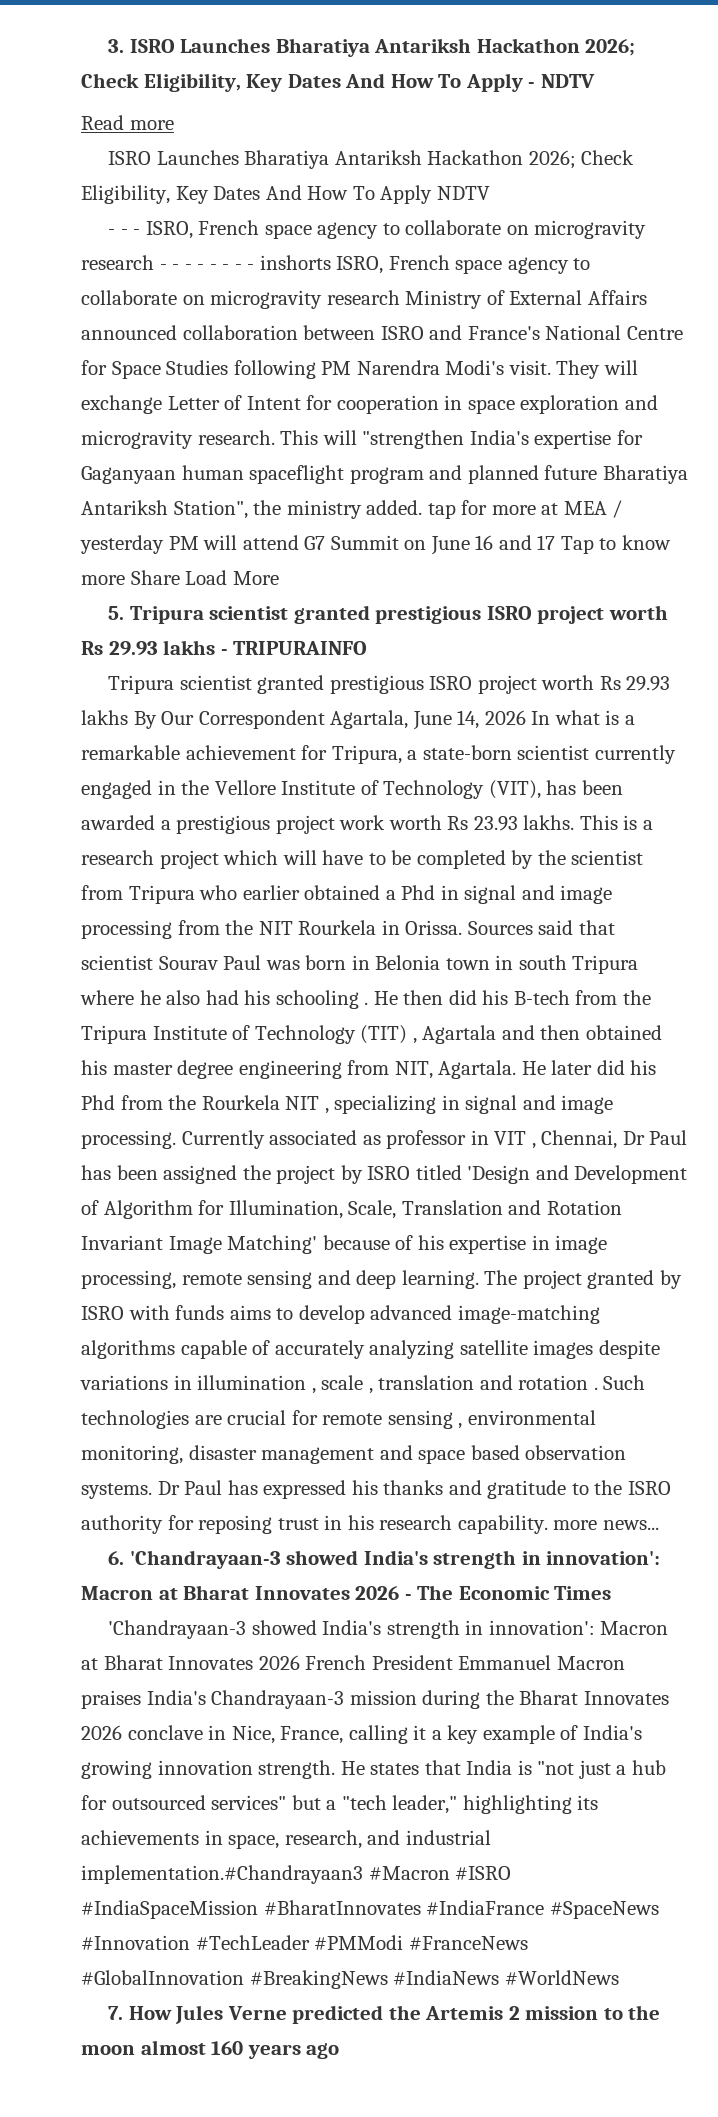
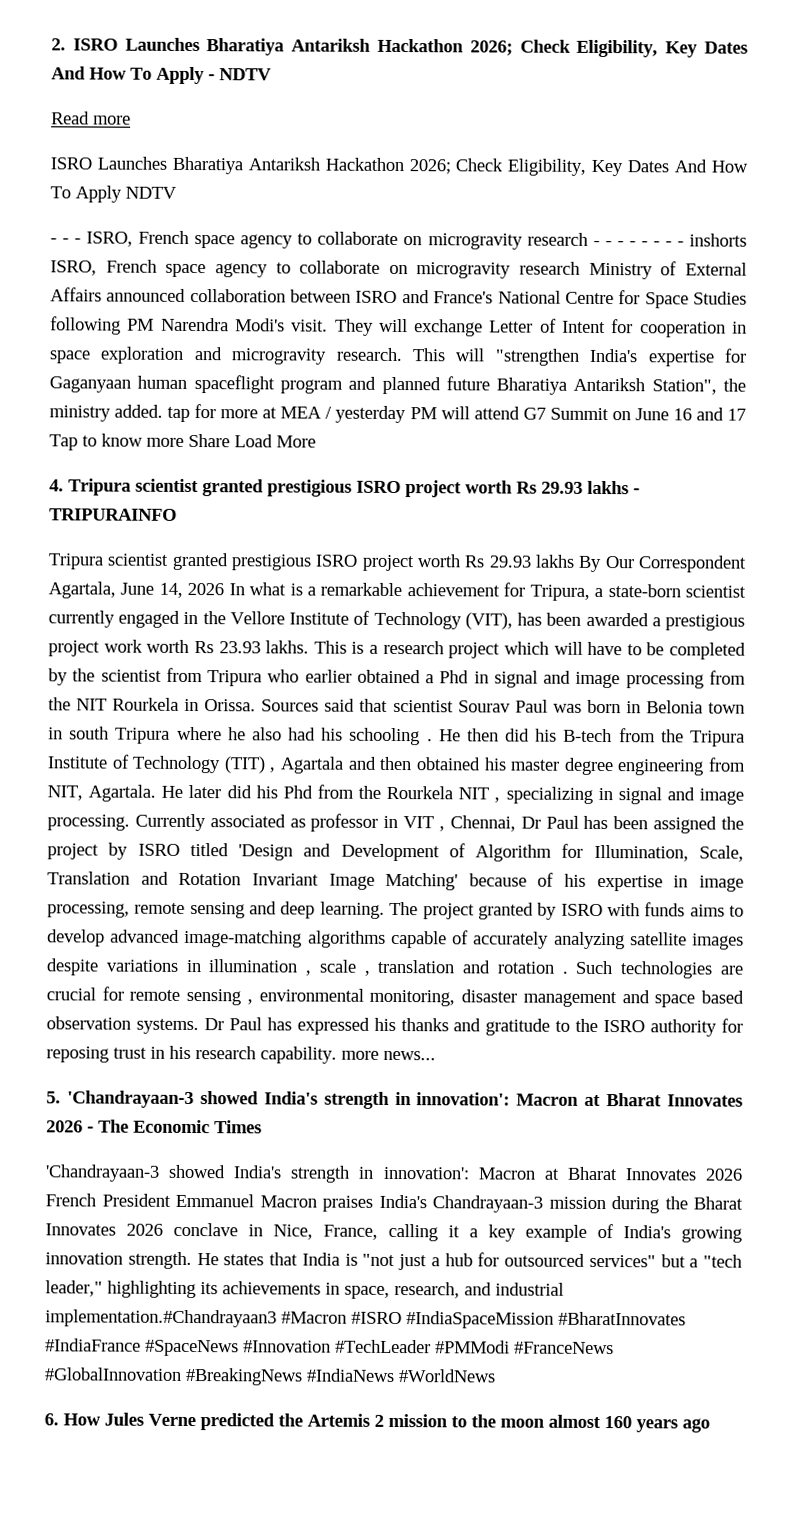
[108,39,125,53] 3. -> [51,38,66,51] 2.
[108,606,125,620] 5. -> [49,479,64,492] 4.
[108,1551,125,1565] 6. -> [46,1091,61,1104] 5.
[108,2006,124,2020] 7. -> [44,1413,59,1426] 6.

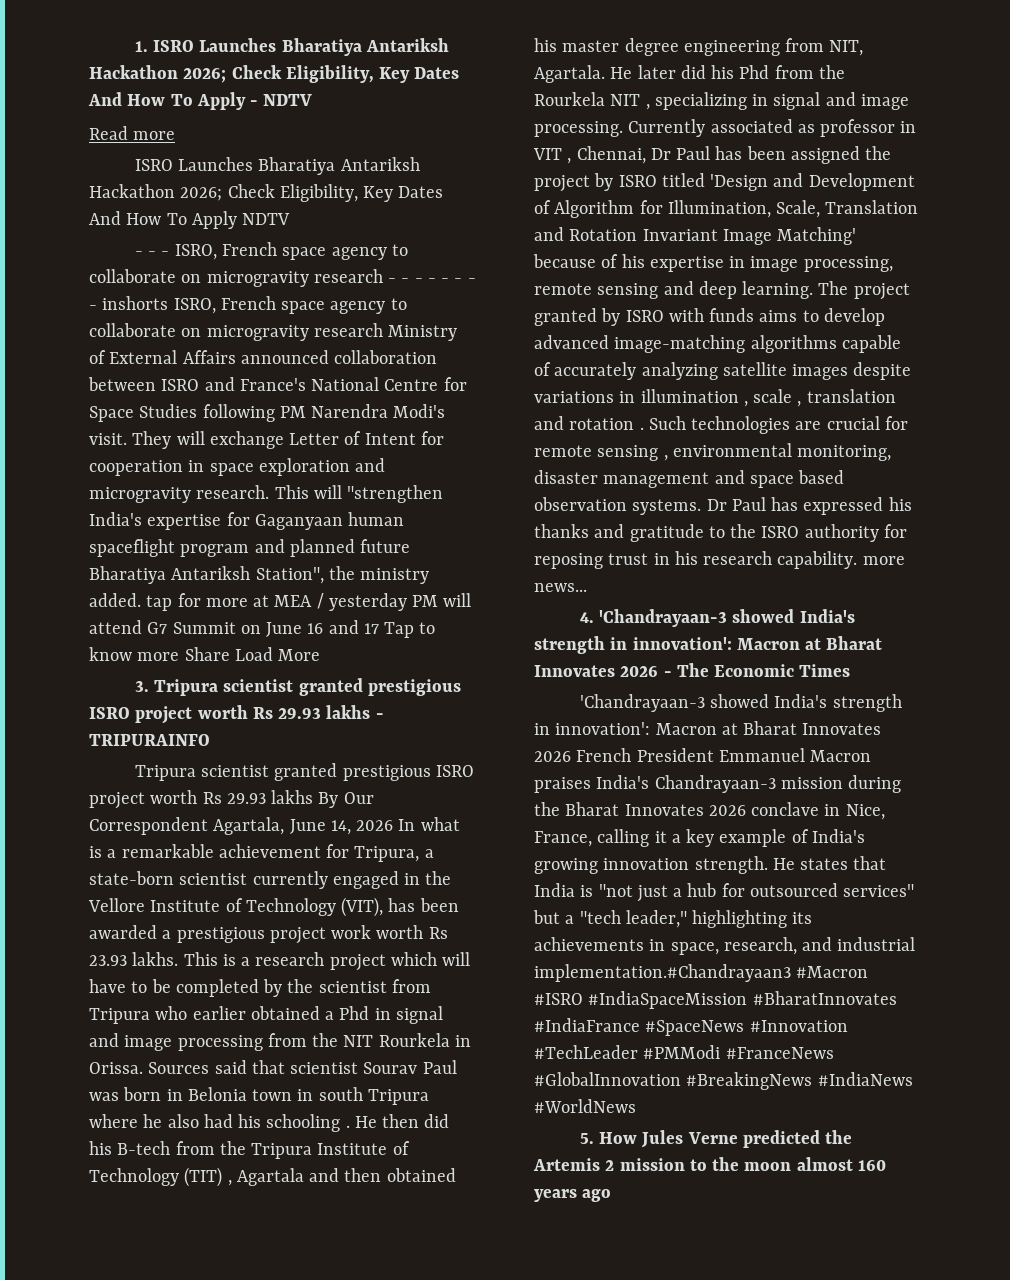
[51,38,66,51] 2. -> [134,41,148,52] 1.
[49,479,64,492] 4. -> [134,681,149,692] 3.
[46,1091,61,1104] 5. -> [579,612,594,623] 4.
[44,1413,59,1426] 6. -> [579,1133,594,1144] 5.

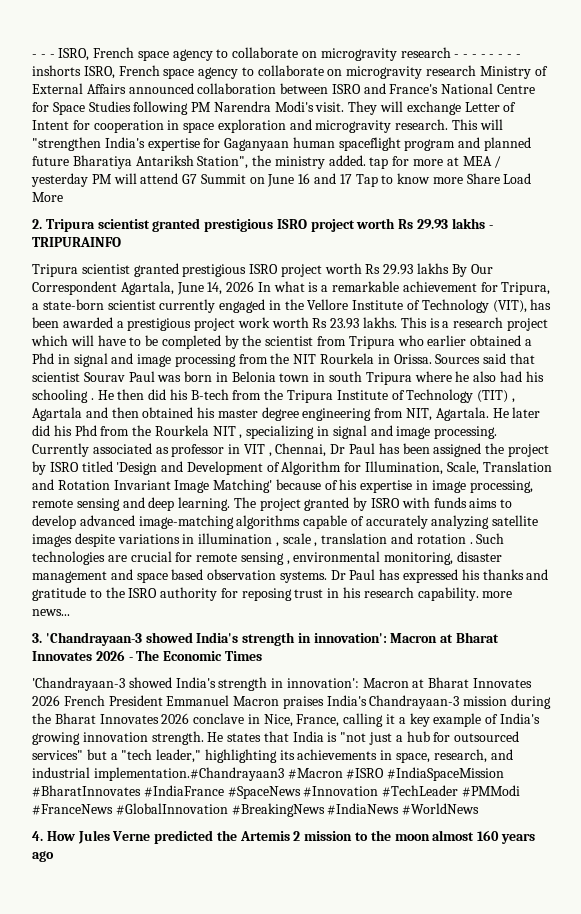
[134,38,450,56] [89,65,460,83] [88,92,313,110] [89,126,176,140] [134,157,420,175] [89,184,444,202] [89,211,291,229] 1. ISRO Launches Bharatiya Antariksh Hackathon 2026; Check Eligibility, Key Dates And How To Apply - NDTV // Read more // ISRO Launches Bharatiya Antariksh Hackathon 2026; Check Eligibility, Key Dates And How To Apply NDTV // -> (32, 56) none
[134,681,149,692] 3. -> [32,219,42,229] 2.
[579,612,594,623] 4. -> [32,633,42,643] 3.
[579,1133,594,1144] 5. -> [32,831,43,841] 4.

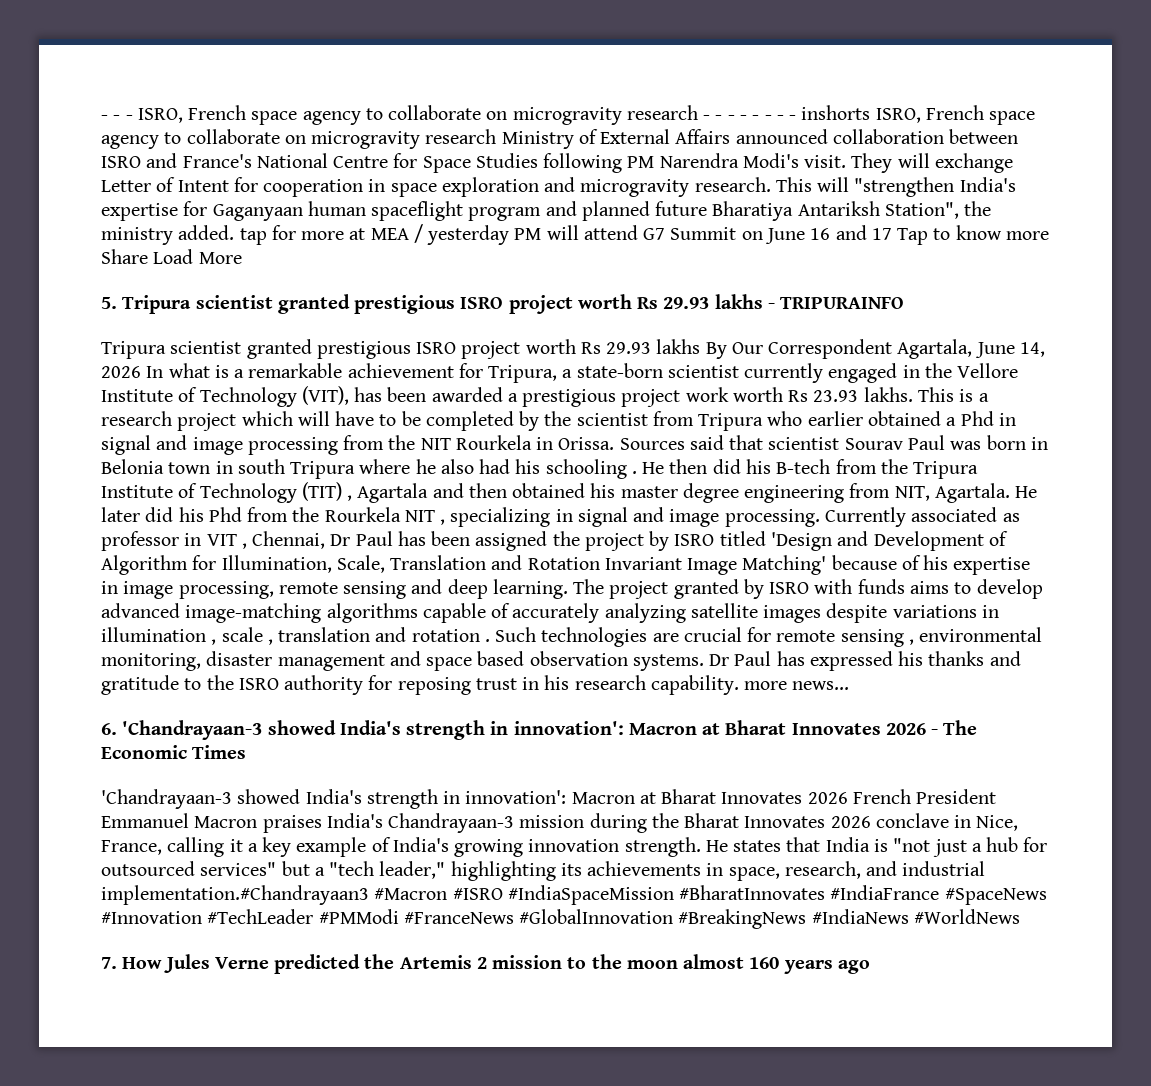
[32,219,42,229] 2. -> [101,297,117,309] 5.
[32,633,42,643] 3. -> [101,723,117,735] 6.
[32,831,43,841] 4. -> [101,957,117,969] 7.

